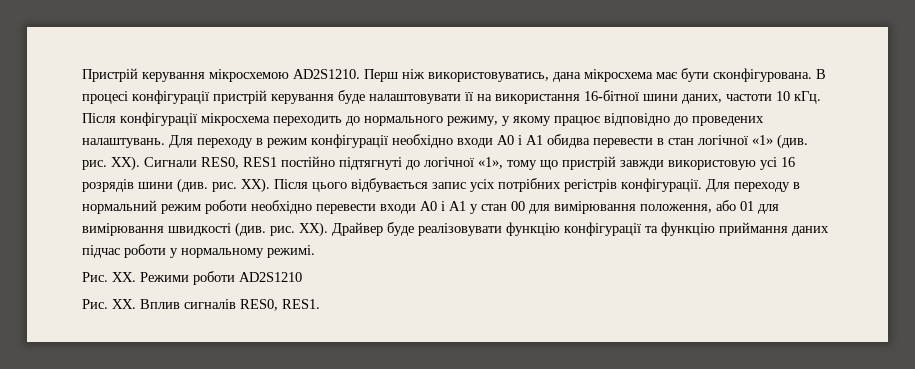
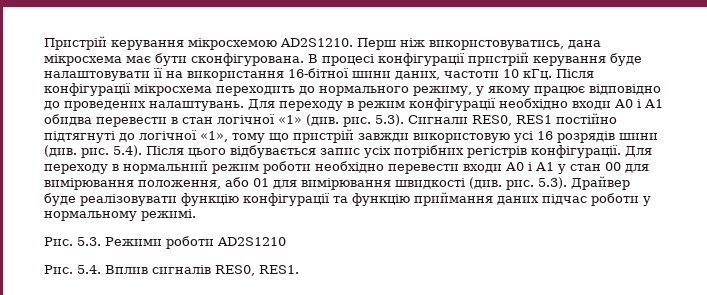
[111,156,140,171] ХХ). -> [375,114,404,126] 5.3).
[241,178,270,193] ХХ). -> [113,145,142,157] 5.4).
[299,222,328,237] ХХ). -> [538,177,567,189] 5.3).
[112,272,136,282] ХХ. -> [77,237,101,246] 5.3.
[112,299,136,309] ХХ. -> [77,265,101,274] 5.4.

